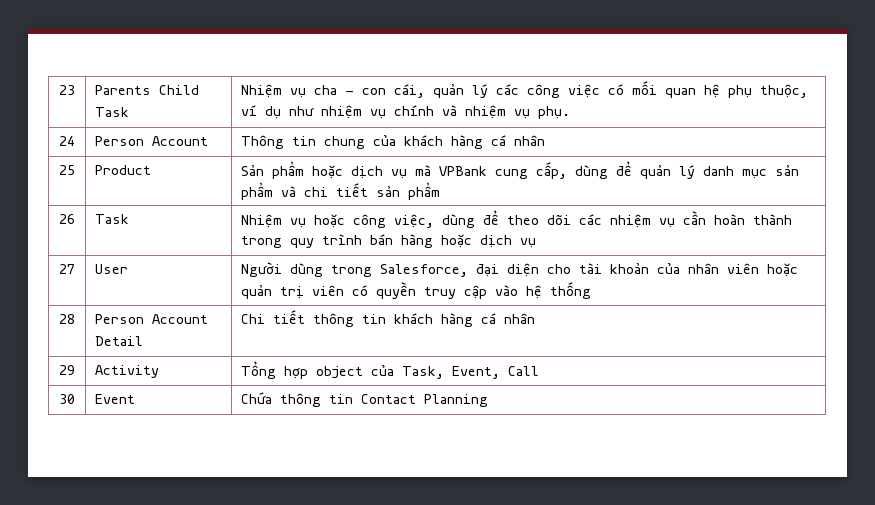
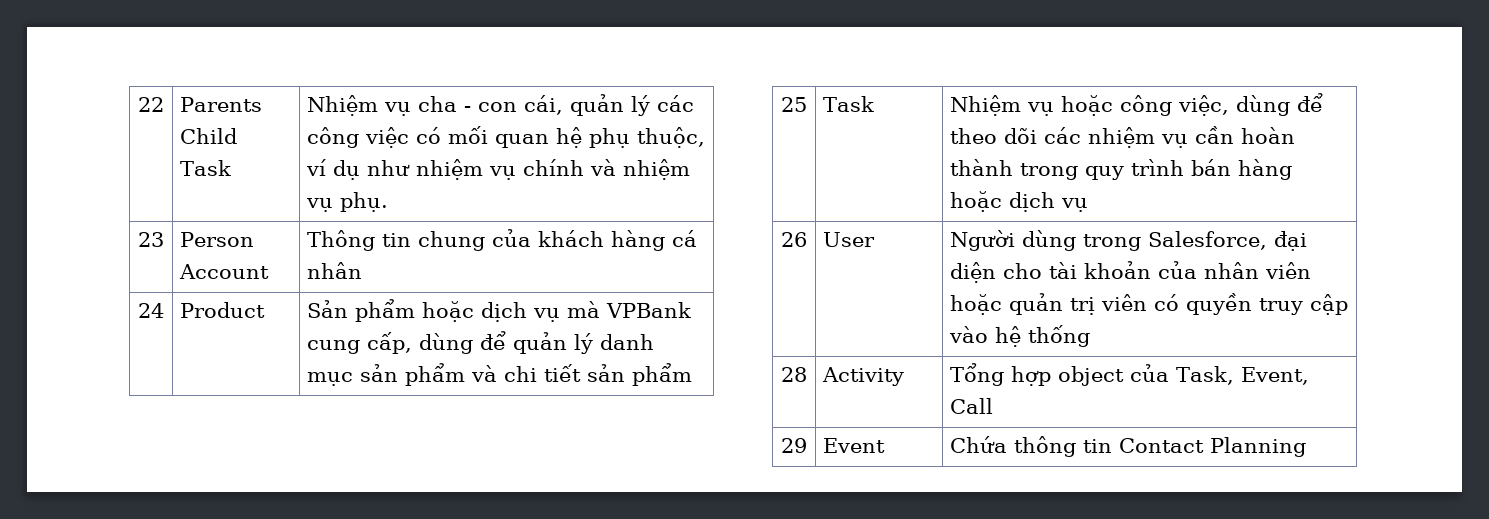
[59,85,75,95] 23 -> [138,97,164,112] 22
[59,136,75,146] 24 -> [138,232,164,247] 23
[59,165,75,175] 25 -> [138,303,164,318] 24
[59,214,75,224] 26 -> [781,97,807,112] 25
[59,264,75,274] 27 -> [781,232,807,247] 26
[95,314,209,324] [95,336,144,346] [241,310,536,327] [59,365,75,375] | Person Account Detail | Chi tiết thông tin khách hàng cá nhân // 29 -> (807, 374) none
[59,394,75,404] 30 -> [781,438,807,453] 29

